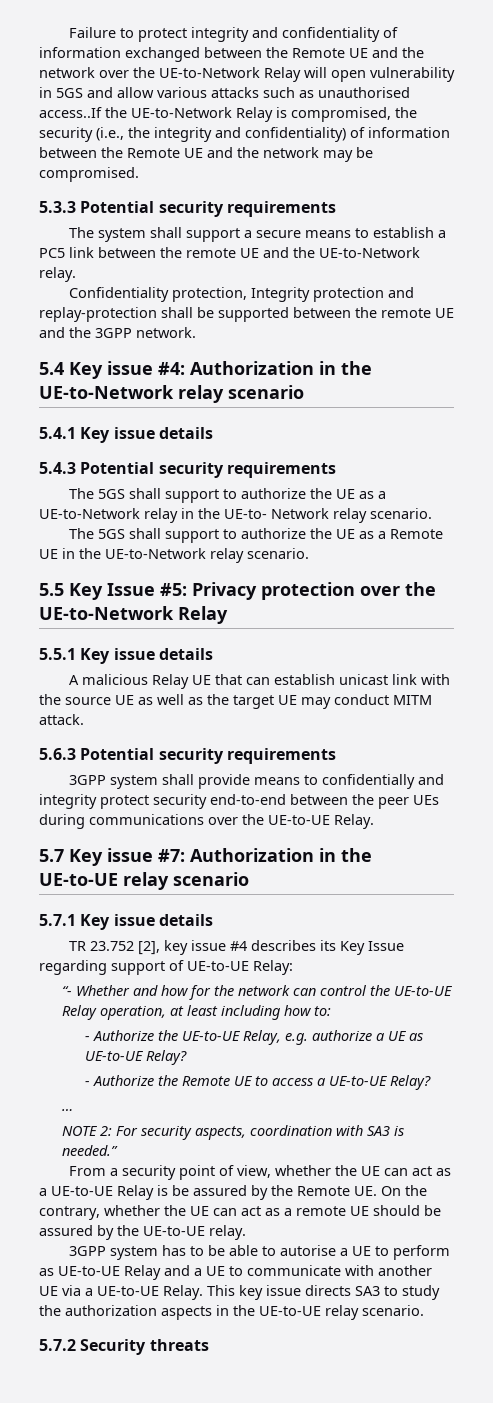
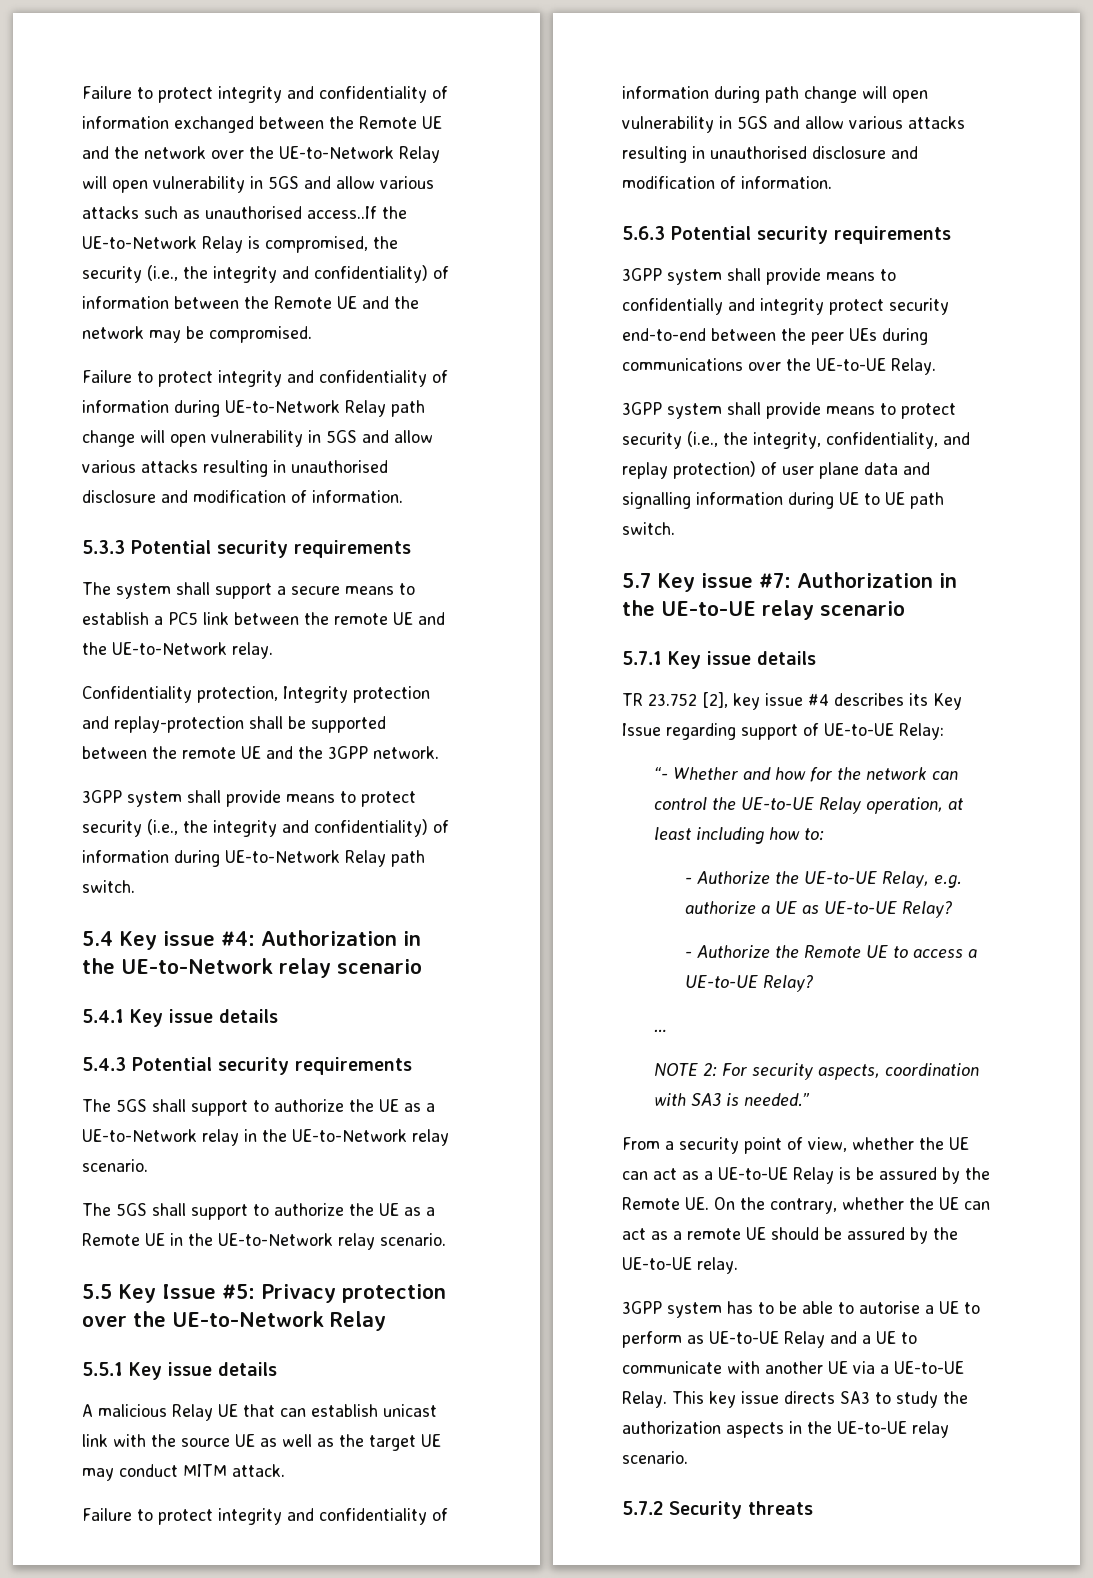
(139, 174) none -> [82,370,448,387] [82,400,425,417] [82,430,433,447] [82,460,388,477] [82,490,403,503] // Failure to protect integrity and confidentiality of information during UE-to-Network Relay path change will open vulnerability in 5GS and allow various attacks resulting in unauthorised disclosure and modification of information.
(196, 332) none -> [82,790,416,807] [82,819,449,837] [82,850,425,867] [82,880,135,893] // 3GPP system shall provide means to protect security (i.e., the integrity and confidentiality) of information during UE-to-Network Relay path switch.
[224,508,329,519] UE-to- Network -> [292,1129,407,1142] UE-to-Network
(84, 719) none -> [82,1508,448,1525] [622,86,928,103] [622,116,965,133] [622,146,918,163] [622,176,832,189] // Failure to protect integrity and confidentiality of information during path change will open vulnerability in 5GS and allow various attacks resulting in unauthorised disclosure and modification of information.
(374, 821) none -> [622,402,956,419] [622,431,970,449] [622,461,930,479] [622,492,944,509] [622,522,675,535] // 3GPP system shall provide means to protect security (i.e., the integrity, confidentiality, and replay protection) of user plane data and signalling information during UE to UE path switch.

